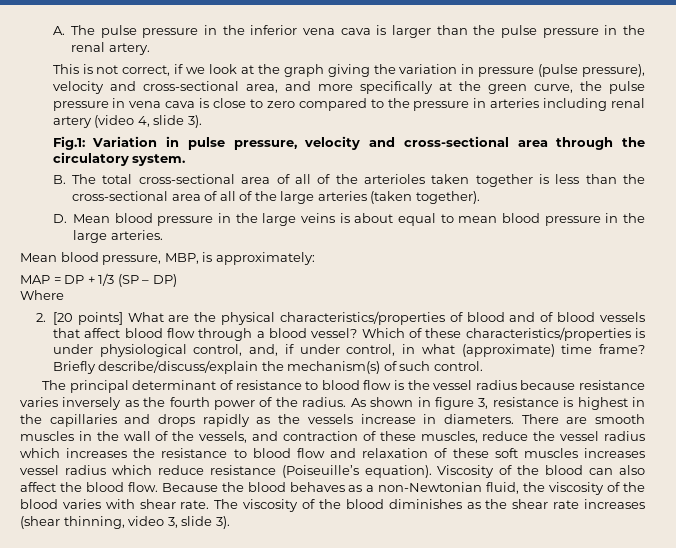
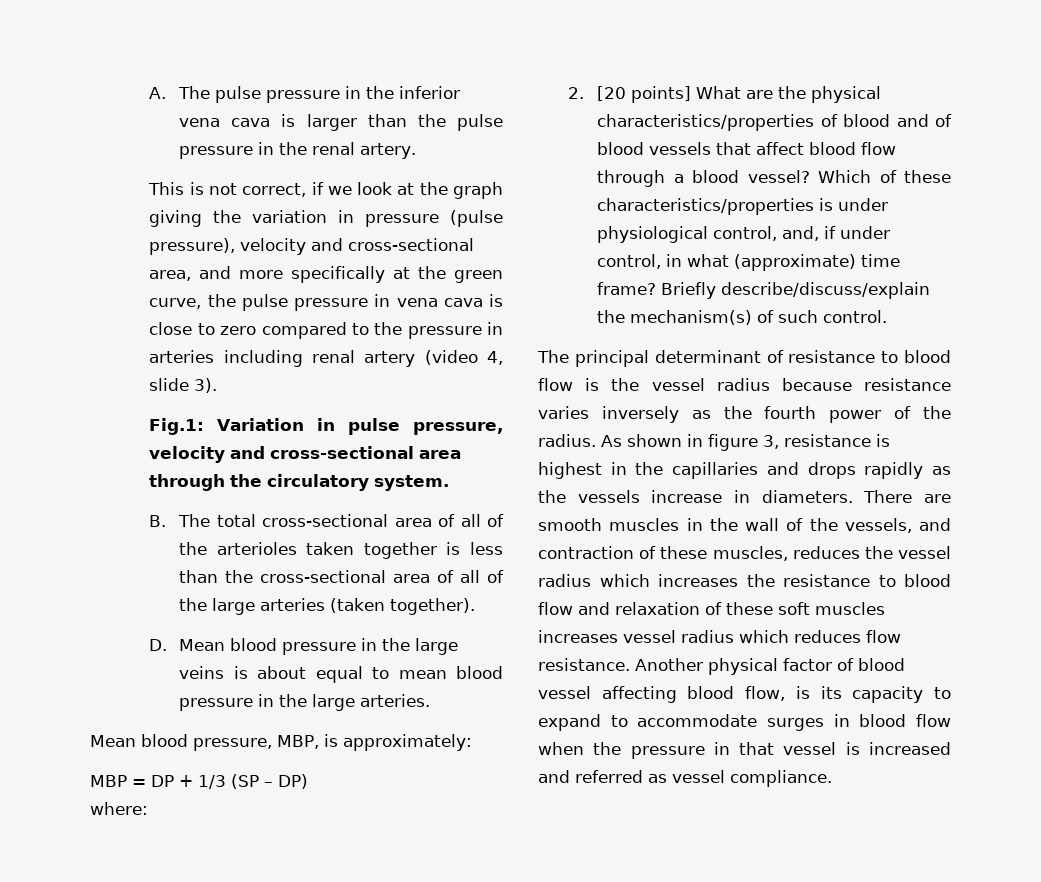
[20,275,50,284] MAP -> [90,775,127,787] MBP
[20,290,64,300] Where -> [90,802,148,815] where:
[482,431,529,441] reduce -> [792,546,860,559] reduces
[157,465,645,478] [20,482,645,495] [20,499,646,512] [20,516,230,529] reduce resistance (Poiseuille’s equation). Viscosity of the blood can also affect the blood flow. Because the blood behaves as a non-Newtonian fluid, the viscosity of the blood varies with shear rate. The viscosity of the blood diminishes as the shear rate increases (shear thinning, video 3, slide 3). -> [794,630,901,643] [538,658,905,675] [538,686,951,703] [538,714,951,731] [538,742,951,759] [538,770,832,787] reduces flow resistance. Another physical factor of blood vessel affecting blood flow, is its capacity to expand to accommodate surges in blood flow when the pressure in that vessel is increased and referred as vessel compliance.

